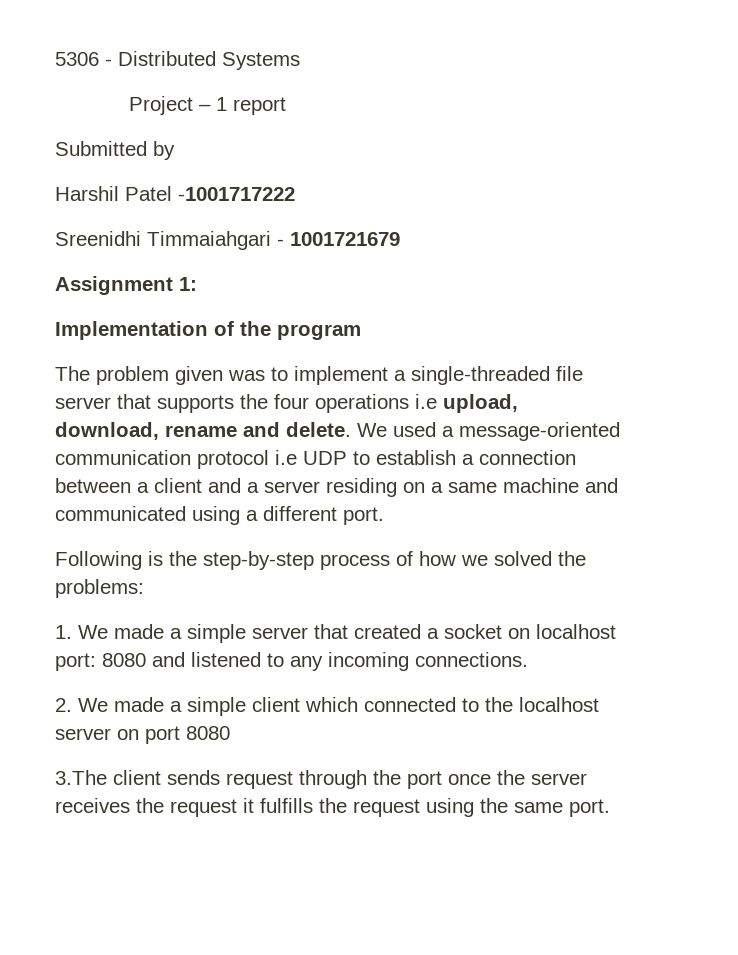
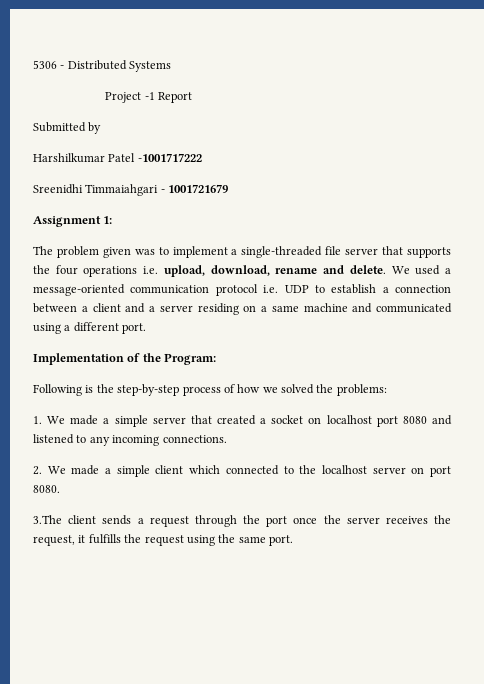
[198,97,286,115] – 1 report -> [144,92,192,103] -1 Report
[55,186,119,201] Harshil -> [33,153,105,163] Harshilkumar
[55,321,361,340] // Implementation of the program -> (113, 220) none
[415,394,437,409] i.e -> [143,266,159,274] i.e.
[275,450,297,465] i.e -> [263,285,279,293] i.e.
(384, 516) none -> [33,353,217,365] // Implementation of the Program:
[55,653,96,671] port: -> [376,416,398,427] port
[186,726,230,740] 8080 -> [33,485,60,493] 8080.
(220, 777) none -> [137,518,144,524] a
[170,799,237,817] request -> [33,535,75,546] request,

